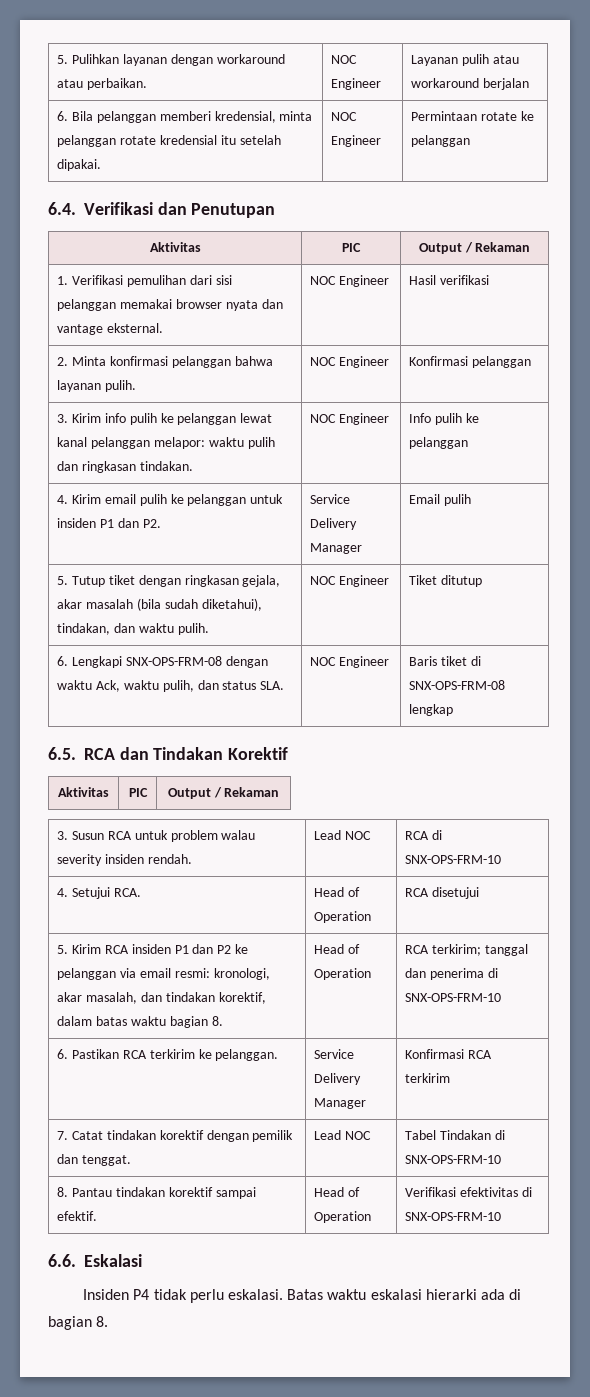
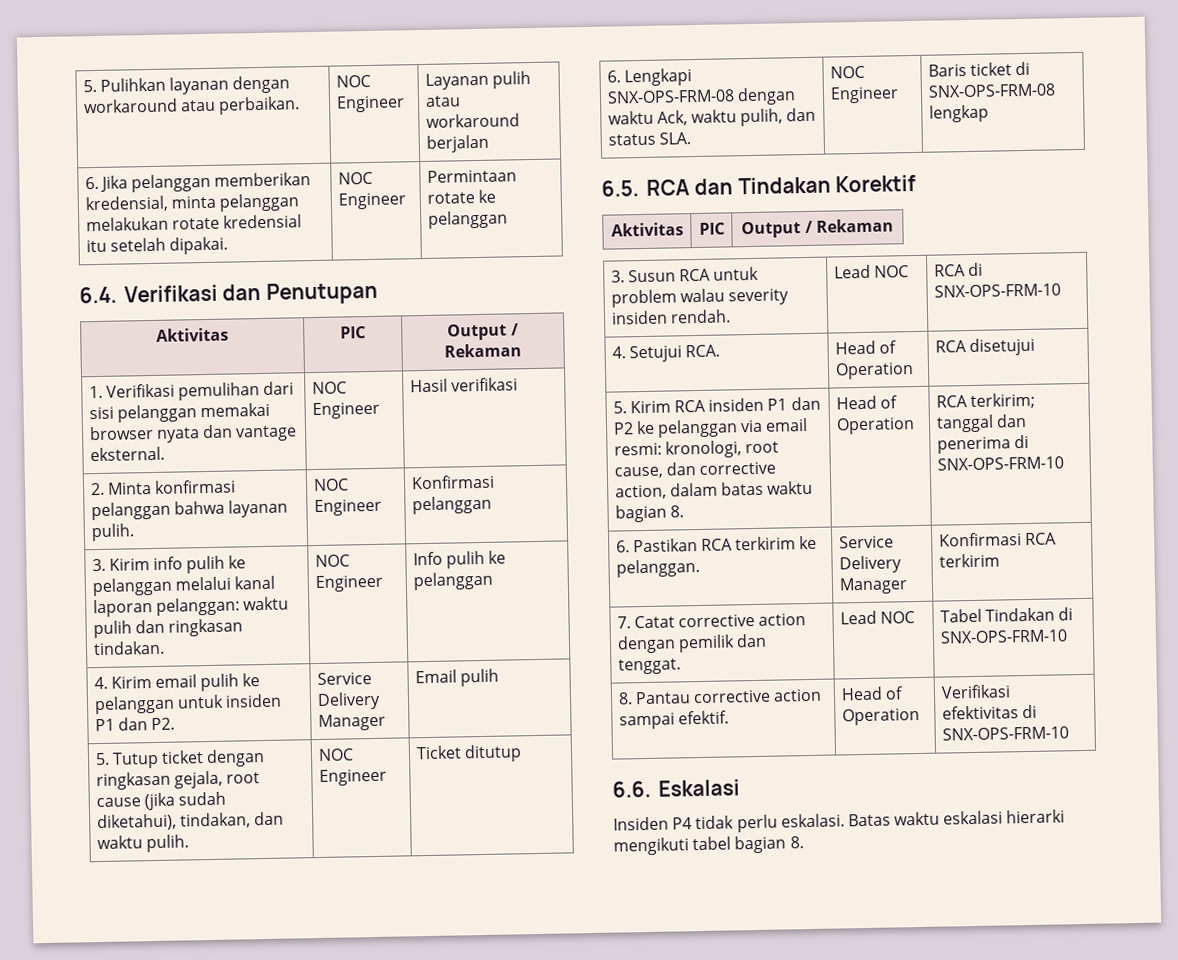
[72,111,211,123] Bila pelanggan memberi -> [99,172,312,193] Jika pelanggan memberikan
(117, 141) none -> [85,216,169,232] melakukan
[240,413,273,423] [57,437,206,449] lewat kanal pelanggan melapor: -> [174,575,276,591] [92,597,240,618] melalui kanal laporan pelanggan:
[109,575,136,585] tiket -> [161,750,205,764] ticket
[57,598,162,611] akar masalah (bila -> [226,772,261,784] [95,792,175,811] root cause (jika
[409,575,438,585] Tiket -> [415,745,462,760] Ticket
[441,656,468,666] tiket -> [969,62,1012,76] ticket
[57,992,266,1004] akar masalah, dan tindakan korektif, -> [745,441,780,454] [613,461,777,479] [614,484,667,500] root cause, dan corrective action,
[107,1130,204,1140] tindakan korektif -> [678,613,807,628] corrective action
[116,1187,213,1197] tindakan korektif -> [693,688,823,704] corrective action
[480,1289,522,1300] ada di -> [613,836,732,856] mengikuti tabel

